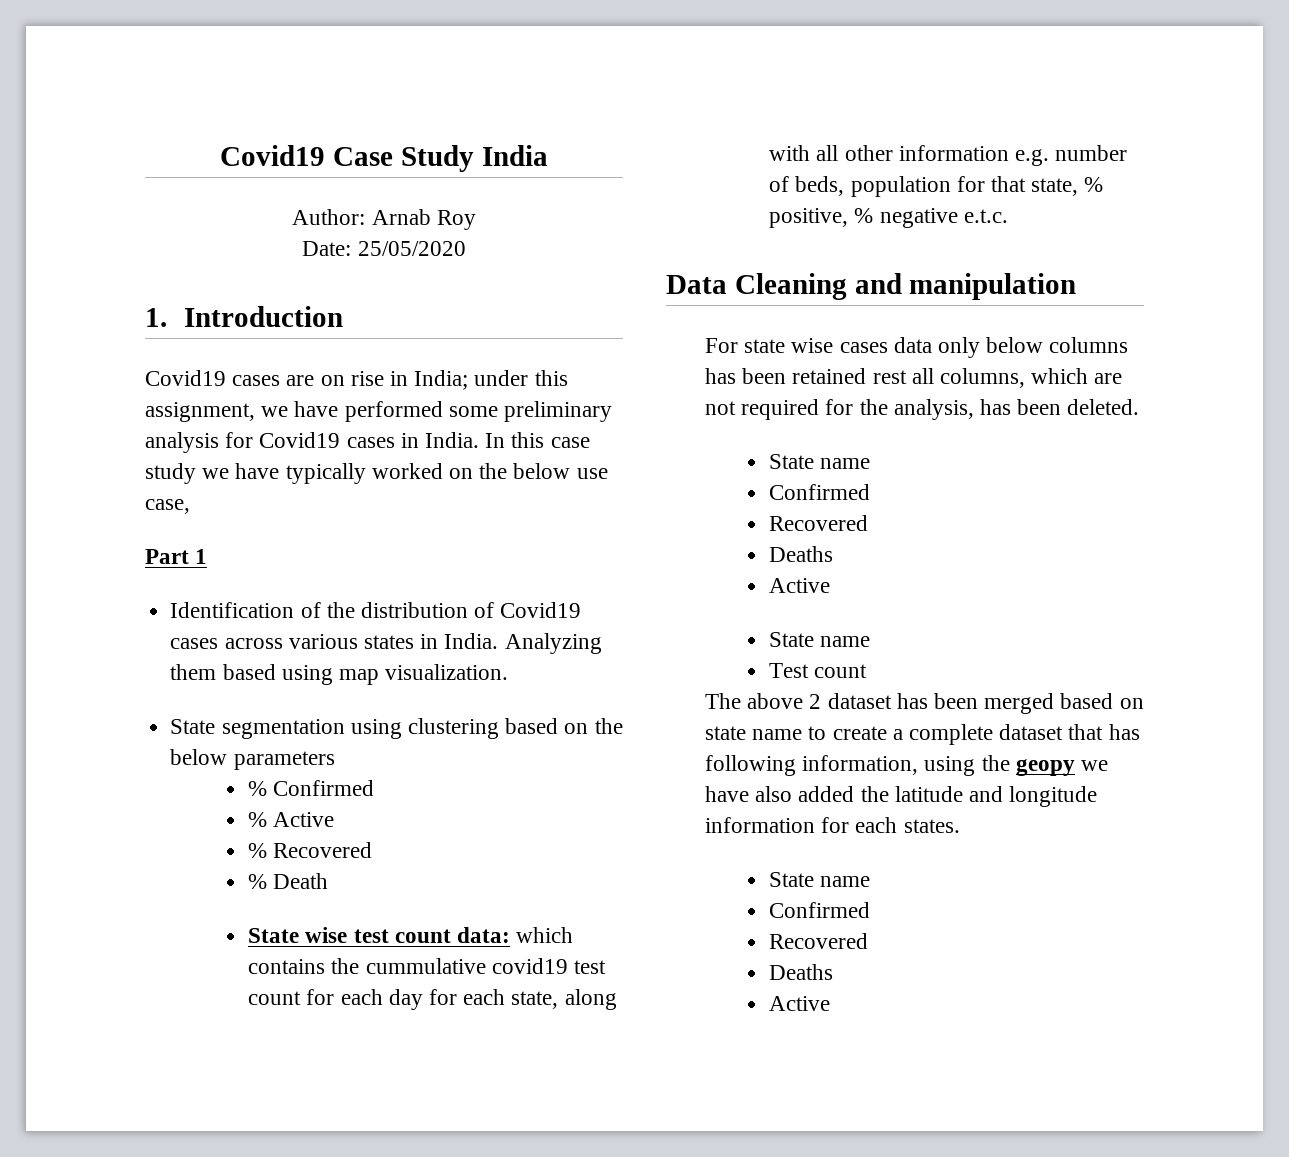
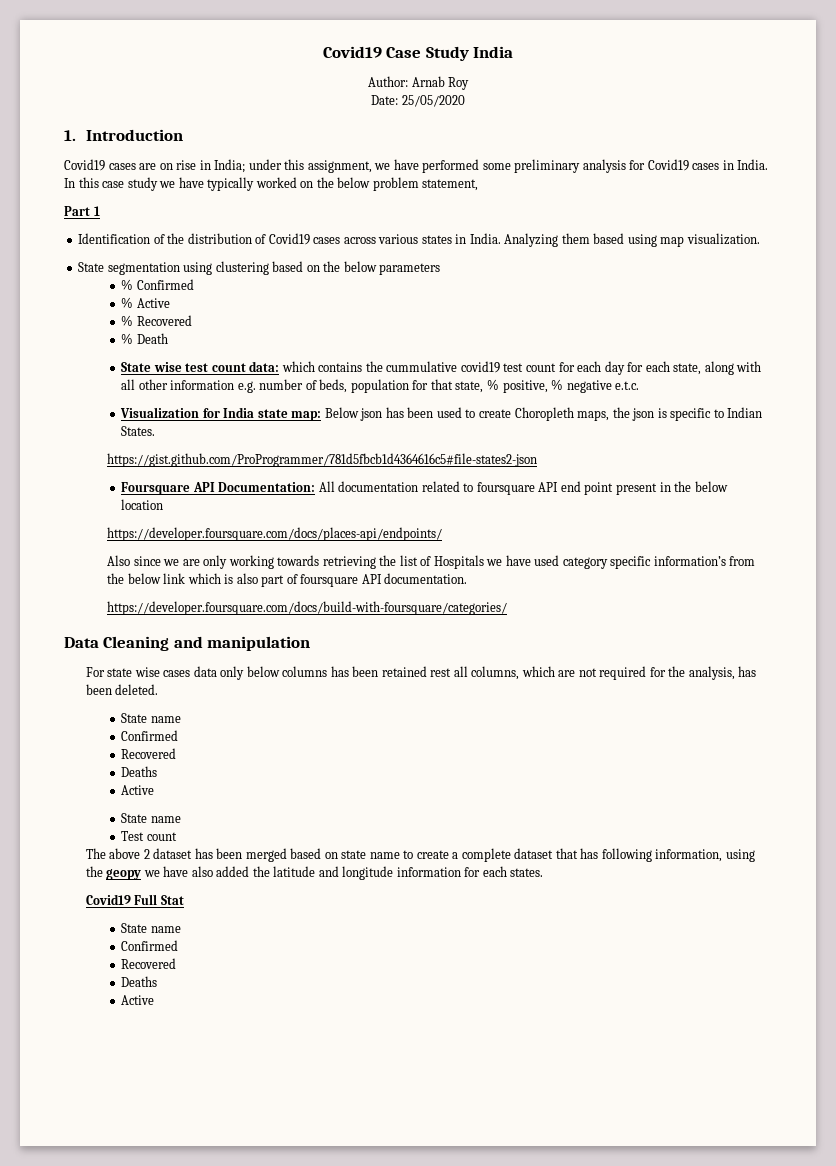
[576,468,608,479] [145,499,190,514] use case, -> [372,177,479,191] problem statement,
(1008, 216) none -> [120,407,763,421] [121,426,156,436] [107,453,538,467] [121,481,728,495] [121,499,164,510] [107,527,443,541] [107,555,756,569] [107,573,468,587] [107,601,508,615] // Visualization for India state map: Below json has been used to create Choropleth maps, the json is specific to Indian States. // https://gist.github.com/ProProgrammer/781d5fbcb1d4364616c5#file-states2-json // Foursquare API Documentation: All documentation related to foursquare API end point present in the below location // https://developer.foursquare.com/docs/places-api/endpoints/ // Also since we are only working towards retrieving the list of Hospitals we have used category specific information’s from the below link which is also part of foursquare API documentation. // https://developer.foursquare.com/docs/build-with-foursquare/categories/
(960, 826) none -> [85,894,184,905] // Covid19 Full Stat

